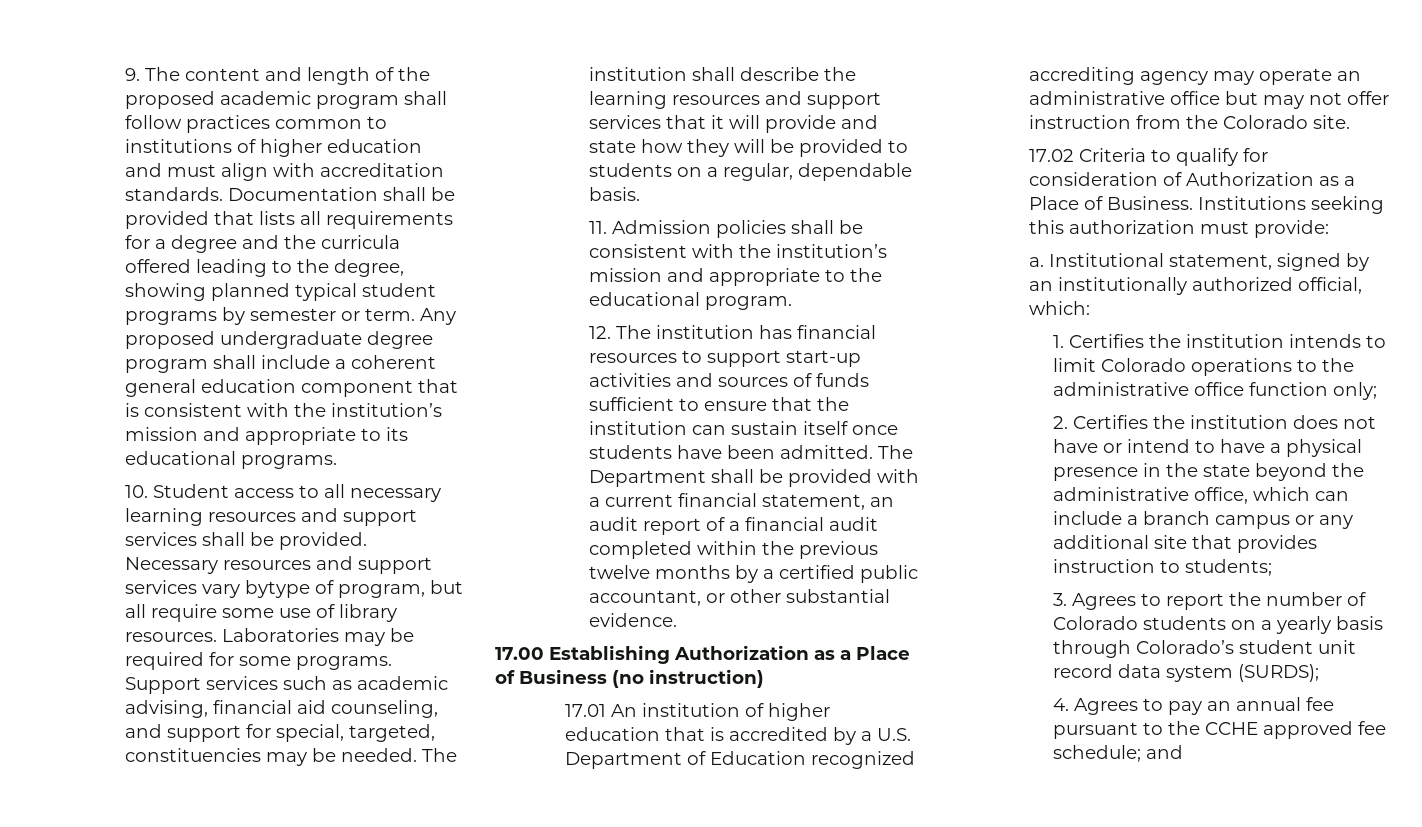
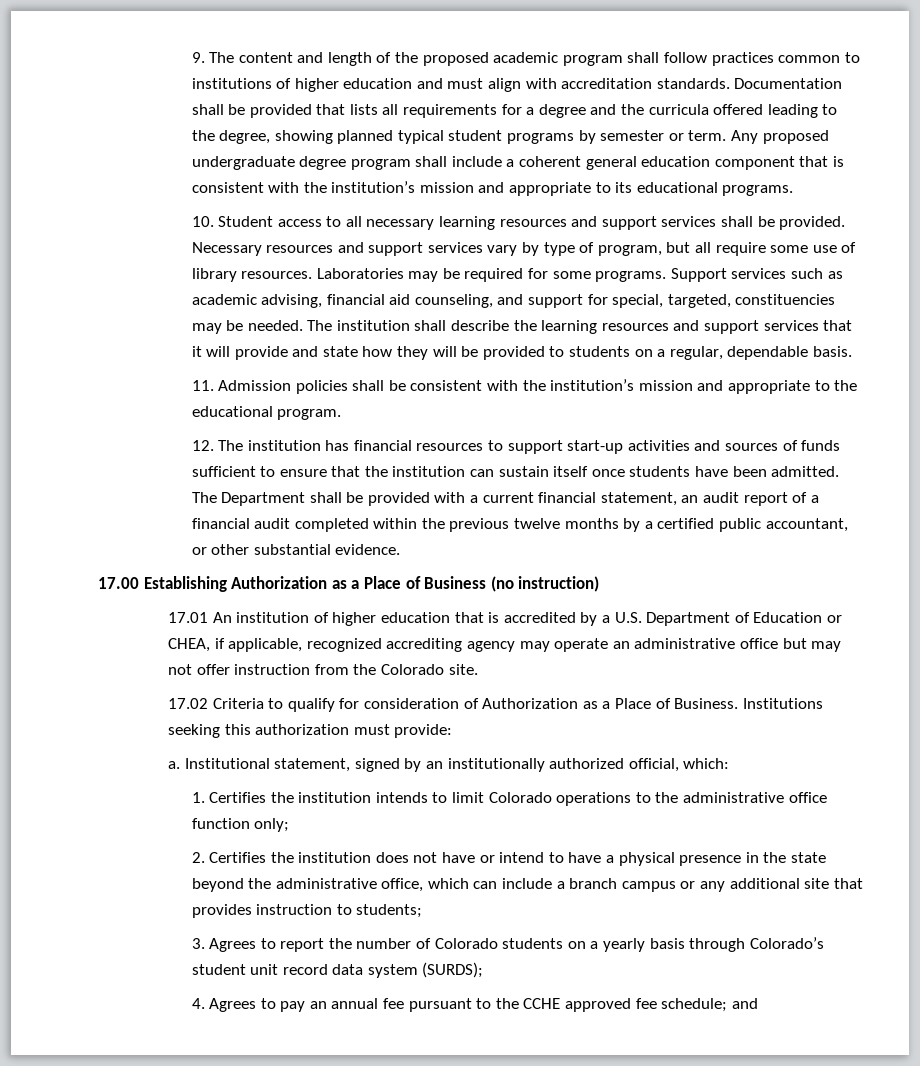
[244,580,310,598] bytype -> [522,242,575,256] by type
(807, 758) none -> [826,615,842,623] [168,638,303,652] or CHEA, if applicable,

